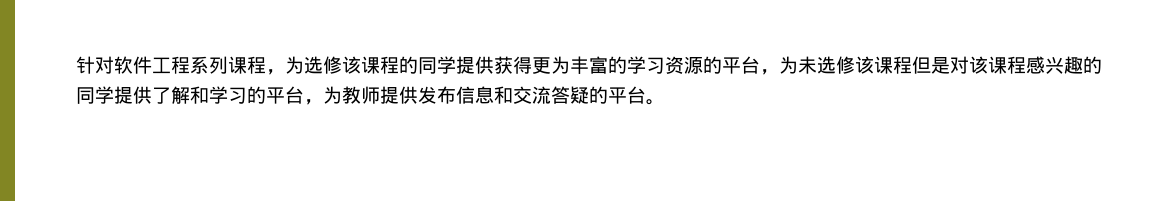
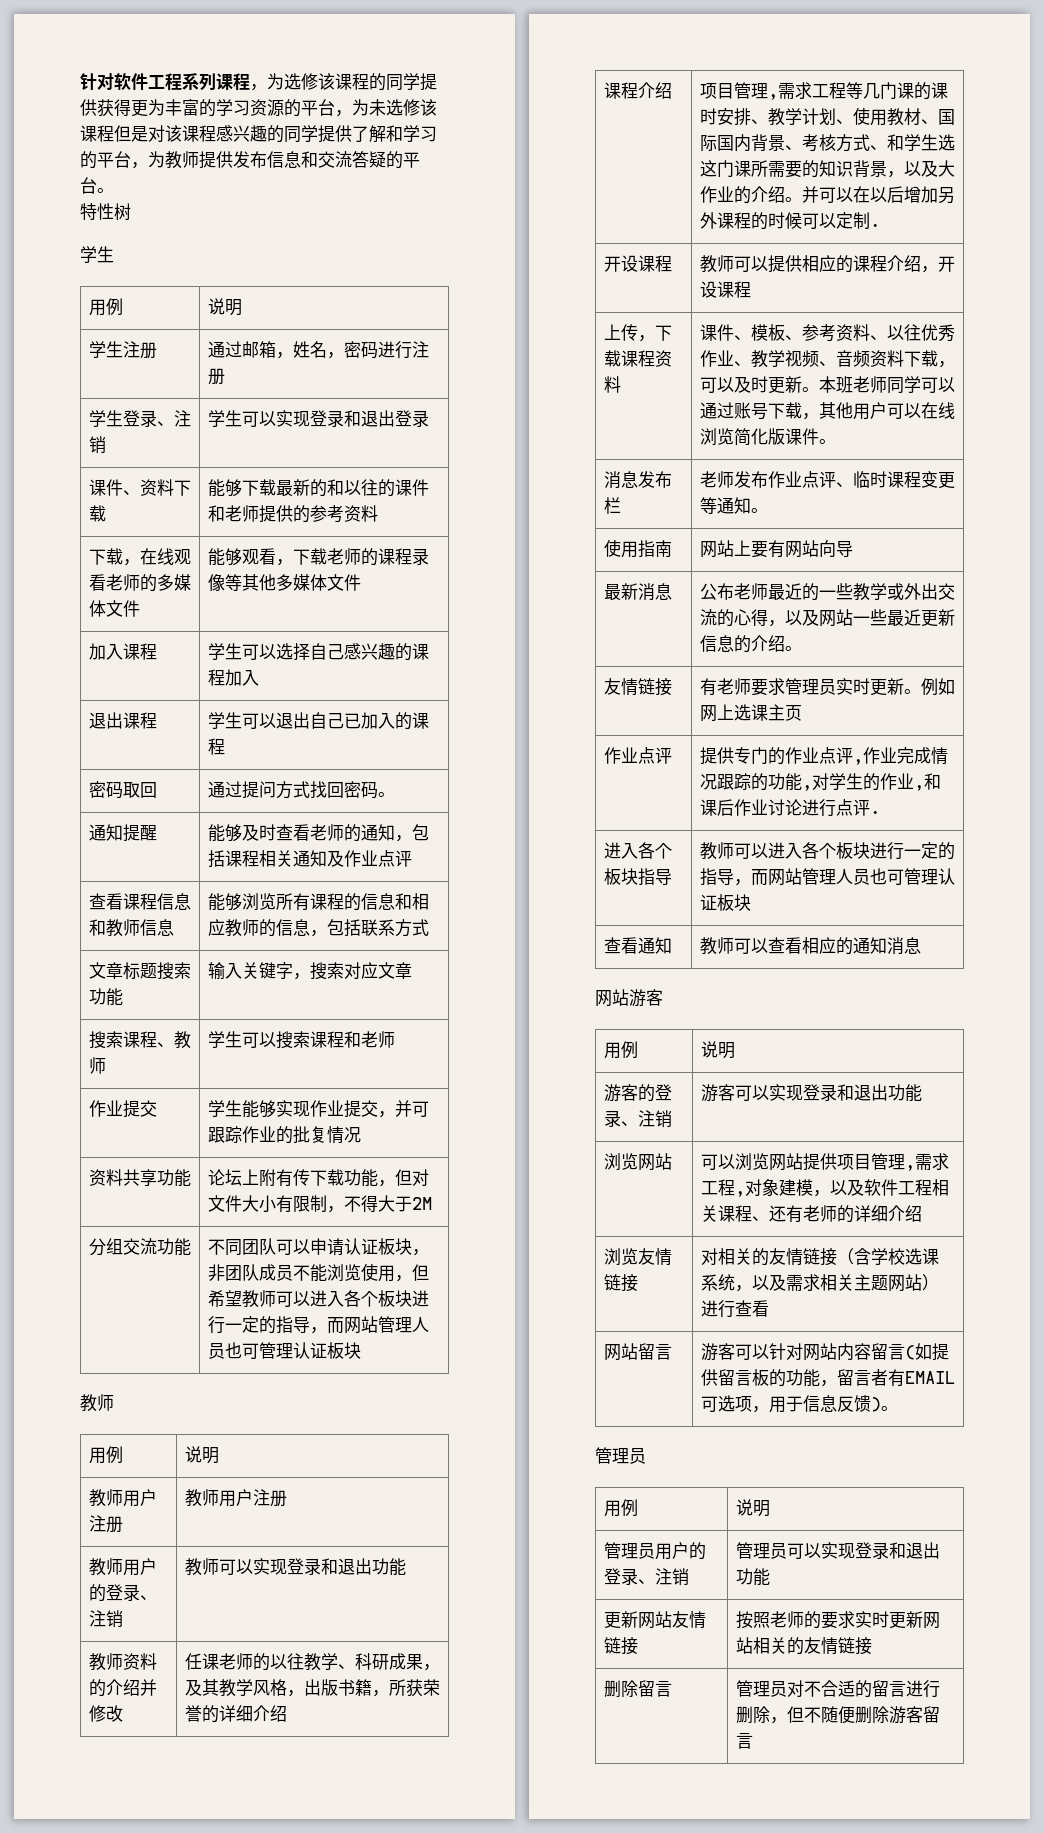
(665, 102) none -> [80,203,131,221] [80,246,114,263] [88,298,123,316] [207,298,242,316] [88,341,157,359] [207,341,429,359] [207,368,225,385] [88,410,191,427] [88,436,106,454] [207,410,429,427] [88,479,191,496] [88,505,106,522] [207,479,429,497] [207,505,378,523] [88,548,191,566] [88,574,191,592] [88,600,140,617] [207,548,429,566] [207,574,361,591] [88,643,157,660] [207,643,429,661] [207,669,259,686] [88,712,157,729] [207,712,429,730] [207,738,225,755] [88,781,157,799] [207,781,395,799] [88,824,157,842] [207,824,429,842] [207,850,412,867] [88,893,191,910] [88,919,174,937] [207,893,429,911] [207,919,429,937] [88,962,191,980] [88,988,123,1006] [207,962,412,980] [88,1031,191,1049] [88,1057,106,1074] [207,1031,395,1049] [88,1100,157,1118] [207,1100,429,1118] [207,1126,361,1144] [88,1169,191,1187] [207,1169,429,1187] [207,1195,432,1213] [88,1238,191,1256] [207,1238,429,1256] [207,1263,429,1282] [207,1290,429,1308] [207,1316,429,1334] [207,1342,361,1359] [80,1394,114,1412] [88,1446,123,1464] [184,1446,219,1464] [88,1489,157,1507] [88,1515,123,1533] [184,1489,287,1507] [88,1558,157,1576] [88,1584,157,1602] [88,1610,123,1628] [184,1558,406,1576] [88,1653,157,1671] [88,1679,157,1697] [88,1705,123,1722] [184,1653,440,1671] [184,1679,440,1697] [184,1705,287,1723] [603,82,672,99] [699,82,948,100] [699,107,955,126] [699,134,955,152] [699,160,955,178] [699,186,955,204] [699,212,880,230] [603,255,672,272] [699,255,955,273] [699,281,751,298] [603,324,672,342] [603,350,672,367] [603,376,621,393] [699,324,955,342] [699,350,955,368] [699,376,955,394] [699,402,955,420] [699,428,836,446] [603,471,672,489] [603,497,621,514] [699,471,955,489] [699,497,768,514] [603,539,672,558] [699,540,853,558] [603,583,672,601] [699,583,955,601] [699,609,955,627] [699,635,802,653] [603,678,672,696] [699,678,955,696] [699,704,802,722] [603,747,672,764] [699,747,948,765] [699,773,941,791] [699,799,880,817] [603,842,672,859] [603,868,672,886] [699,842,955,860] [699,868,955,886] [699,894,751,911] [603,937,672,954] [699,937,921,955] [595,989,663,1007] [603,1041,638,1059] [700,1041,735,1059] [603,1084,672,1102] [603,1110,672,1128] [700,1084,922,1102] [603,1153,672,1171] [700,1153,949,1171] [700,1179,949,1197] [700,1205,922,1223] [603,1248,672,1266] [603,1274,638,1292] [700,1248,939,1266] [700,1274,939,1292] [700,1300,769,1318] [603,1343,672,1361] [700,1343,949,1361] [700,1369,955,1387] [700,1395,898,1413] [595,1447,646,1464] [603,1499,638,1517] [735,1499,770,1517] [603,1542,706,1560] [603,1568,689,1586] [735,1542,940,1559] [735,1568,770,1586] [603,1611,706,1629] [603,1637,638,1655] [735,1611,940,1629] [735,1637,872,1655] [603,1680,672,1698] [735,1680,940,1698] [735,1706,940,1724] [735,1733,753,1749] // 特性树 // 学生 // 用例 | 说明 // 学生注册 | 通过邮箱，姓名，密码进行注册 // 学生登录、注销 | 学生可以实现登录和退出登录 // 课件、资料下载 | 能够下载最新的和以往的课件和老师提供的参考资料 // 下载，在线观看老师的多媒体文件 | 能够观看，下载老师的课程录像等其他多媒体文件 // 加入课程 | 学生可以选择自己感兴趣的课程加入 // 退出课程 | 学生可以退出自己已加入的课程 // 密码取回 | 通过提问方式找回密码。 // 通知提醒 | 能够及时查看老师的通知，包括课程相关通知及作业点评 // 查看课程信息和教师信息 | 能够浏览所有课程的信息和相应教师的信息，包括联系方式 // 文章标题搜索功能 | 输入关键字，搜索对应文章 // 搜索课程、教师 | 学生可以搜索课程和老师 // 作业提交 | 学生能够实现作业提交，并可跟踪作业的批复情况 // 资料共享功能 | 论坛上附有传下载功能，但对文件大小有限制，不得大于2M // 分组交流功能 | 不同团队可以申请认证板块，非团队成员不能浏览使用，但希望教师可以进入各个板块进行一定的指导，而网站管理人员也可管理认证板块 // 教师 // 用例 | 说明 // 教师用户注册 | 教师用户注册 // 教师用户的登录、注销 | 教师可以实现登录和退出功能 // 教师资料的介绍并修改 | 任课老师的以往教学、科研成果，及其教学风格，出版书籍，所获荣誉的详细介绍 // 课程介绍 | 项目管理,需求工程等几门课的课时安排、教学计划、使用教材、国际国内背景、考核方式、和学生选这门课所需要的知识背景，以及大作业的介绍。并可以在以后增加另外课程的时候可以定制. // 开设课程 | 教师可以提供相应的课程介绍，开设课程 // 上传，下载课程资料 | 课件、模板、参考资料、以往优秀作业、教学视频、音频资料下载，可以及时更新。本班老师同学可以通过账号下载，其他用户可以在线浏览简化版课件。 // 消息发布栏 | 老师发布作业点评、临时课程变更等通知。 // 使用指南 | 网站上要有网站向导 // 最新消息 | 公布老师最近的一些教学或外出交流的心得，以及网站一些最近更新信息的介绍。 // 友情链接 | 有老师要求管理员实时更新。例如网上选课主页 // 作业点评 | 提供专门的作业点评,作业完成情况跟踪的功能,对学生的作业,和课后作业讨论进行点评. // 进入各个板块指导 | 教师可以进入各个板块进行一定的指导，而网站管理人员也可管理认证板块 // 查看通知 | 教师可以查看相应的通知消息 // 网站游客 // 用例 | 说明 // 游客的登录、注销 | 游客可以实现登录和退出功能 // 浏览网站 | 可以浏览网站提供项目管理,需求工程,对象建模，以及软件工程相关课程、还有老师的详细介绍 // 浏览友情链接 | 对相关的友情链接（含学校选课系统，以及需求相关主题网站）进行查看 // 网站留言 | 游客可以针对网站内容留言(如提供留言板的功能，留言者有EMAIL可选项，用于信息反馈)。 // 管理员 // 用例 | 说明 // 管理员用户的登录、注销 | 管理员可以实现登录和退出功能 // 更新网站友情链接 | 按照老师的要求实时更新网站相关的友情链接 // 删除留言 | 管理员对不合适的留言进行删除，但不随便删除游客留言

